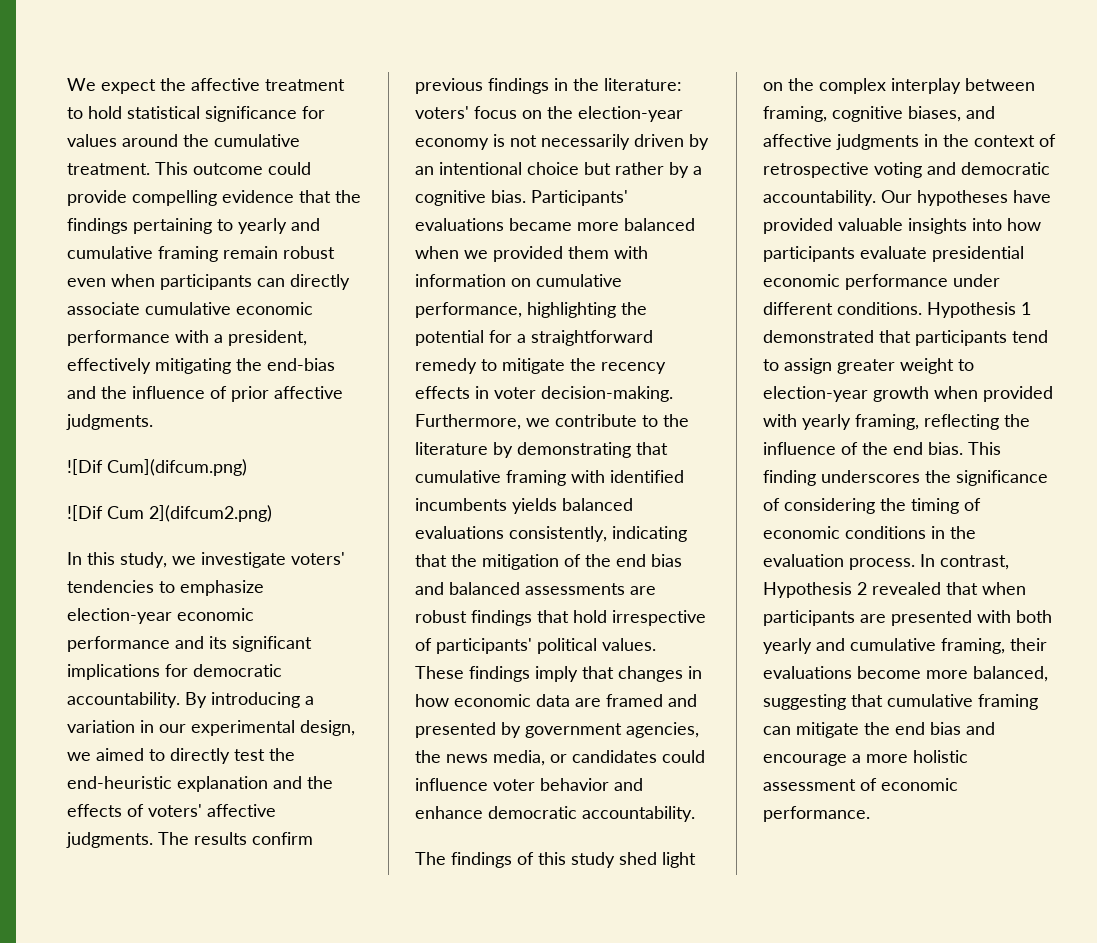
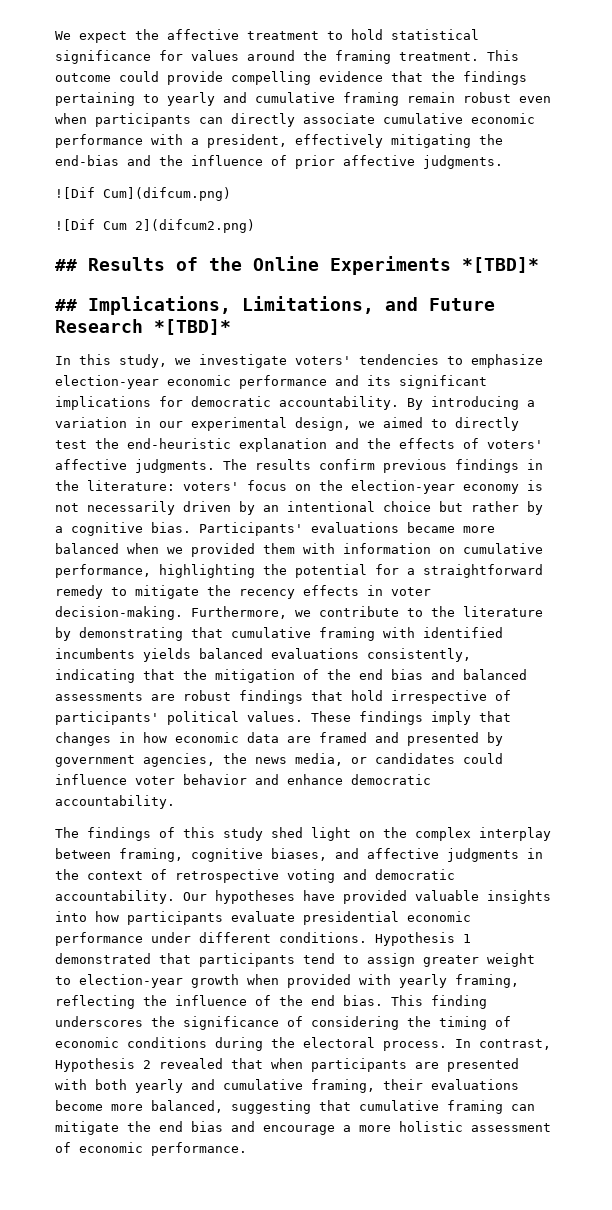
[214,134,300,147] cumulative -> [335,50,391,64] framing
(272, 513) none -> [55,256,539,275] [55,296,495,315] [55,319,231,335] // ## Results of the Online Experiments *[TBD]* // ## Implications, Limitations, and Future Research *[TBD]*
[931,526,976,539] [763,554,844,567] in the evaluation -> [215,1037,375,1051] during the electoral

